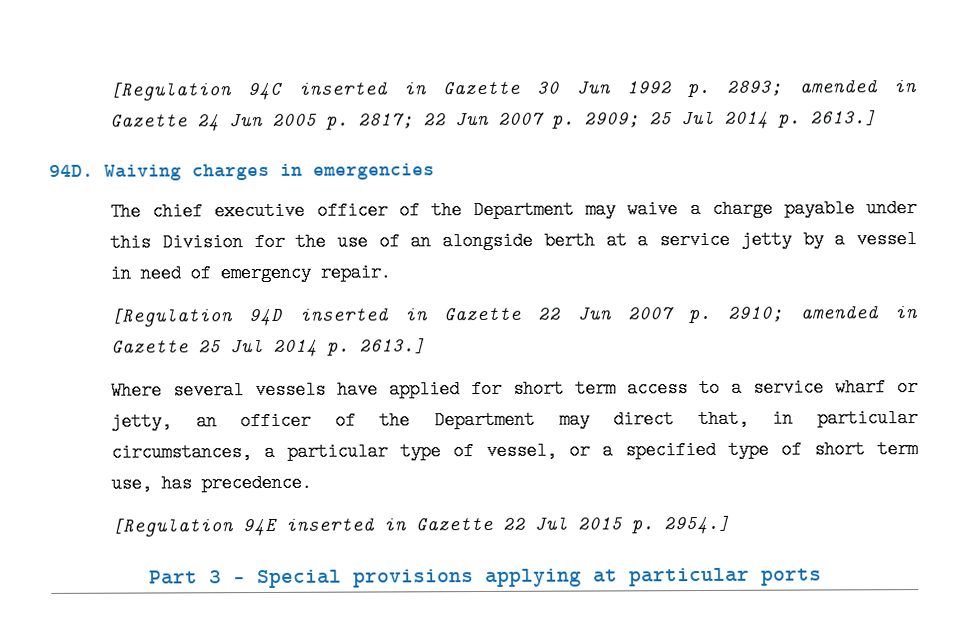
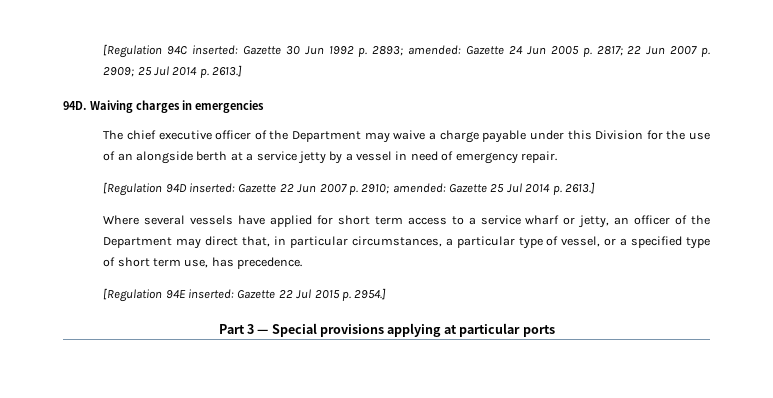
[297,80,427,95] inserted in -> [192,45,239,55] inserted:
[798,79,917,93] amended in -> [408,45,462,55] amended:
[298,306,429,321] inserted in -> [189,183,236,193] inserted:
[799,305,918,319] amended in -> [392,183,446,193] amended:
[285,516,408,531] inserted in -> [188,289,235,299] inserted:

